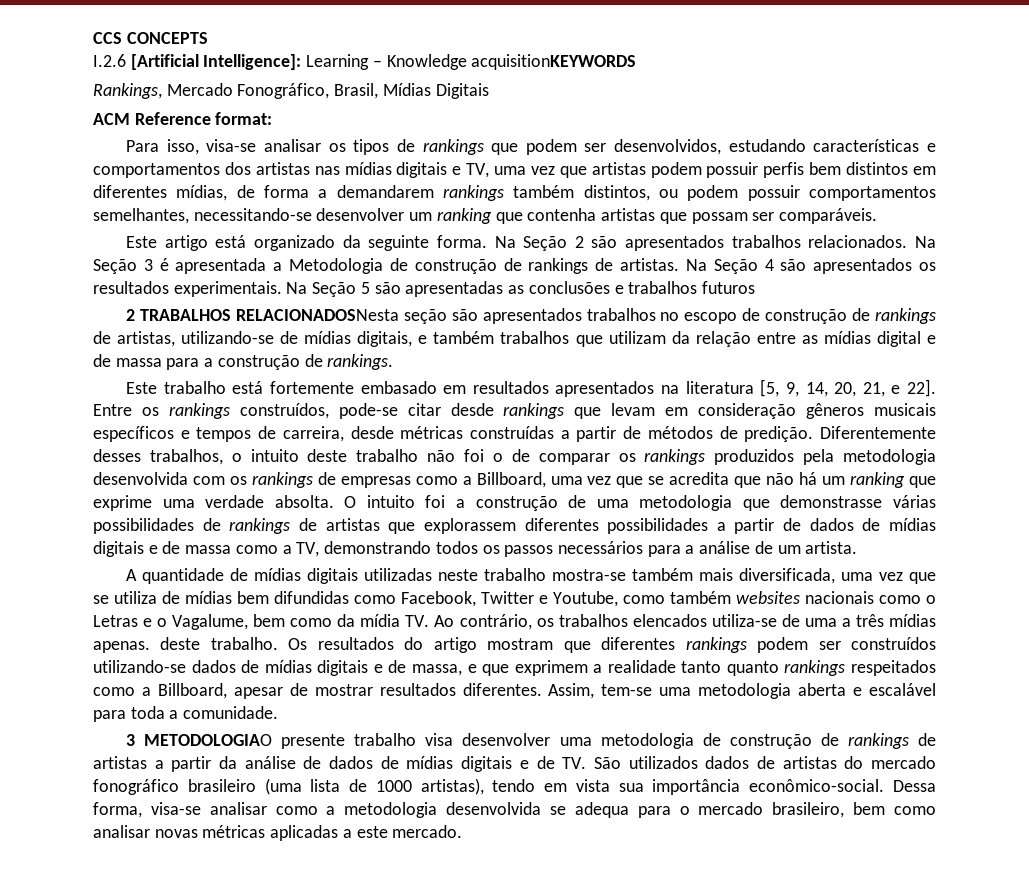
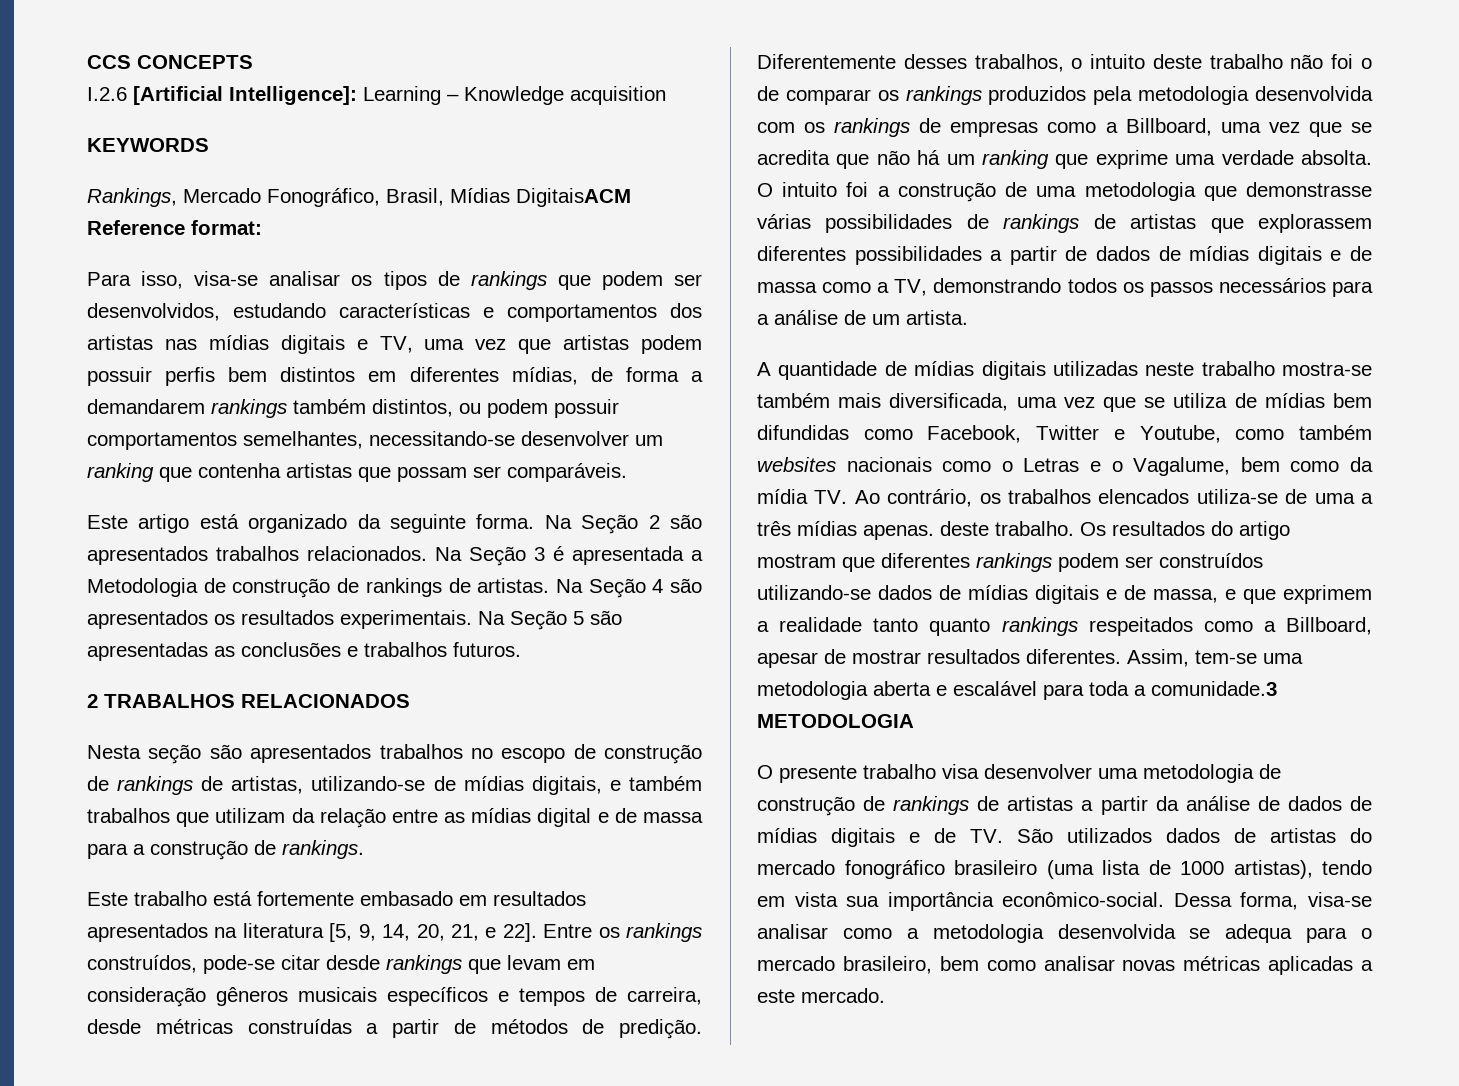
[471,54,637,70] acquisitionKEYWORDS -> [570,86,666,105] [87,138,209,152] acquisition // KEYWORDS
[435,83,489,99] [93,113,130,125] Digitais // ACM -> [516,188,631,207] DigitaisACM
[701,281,755,294] futuros -> [453,642,521,657] futuros.
[235,309,399,321] RELACIONADOSNesta -> [241,694,410,708] [87,745,141,759] RELACIONADOS // Nesta
[183,706,279,719] [126,734,273,746] comunidade. // 3 METODOLOGIAO -> [1151,681,1277,696] [757,714,914,728] [757,765,773,779] comunidade.3 METODOLOGIA // O

